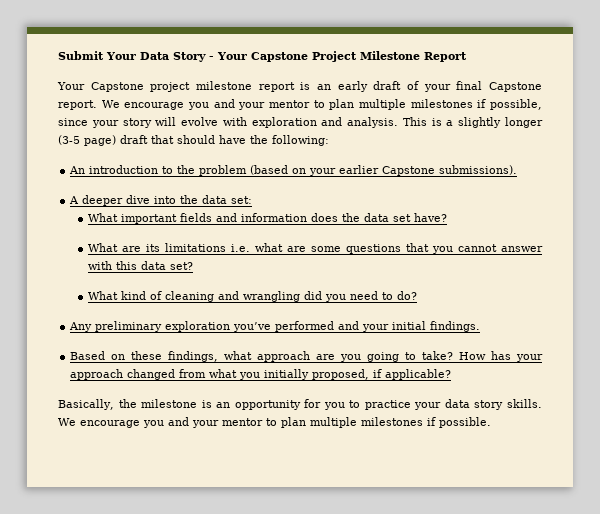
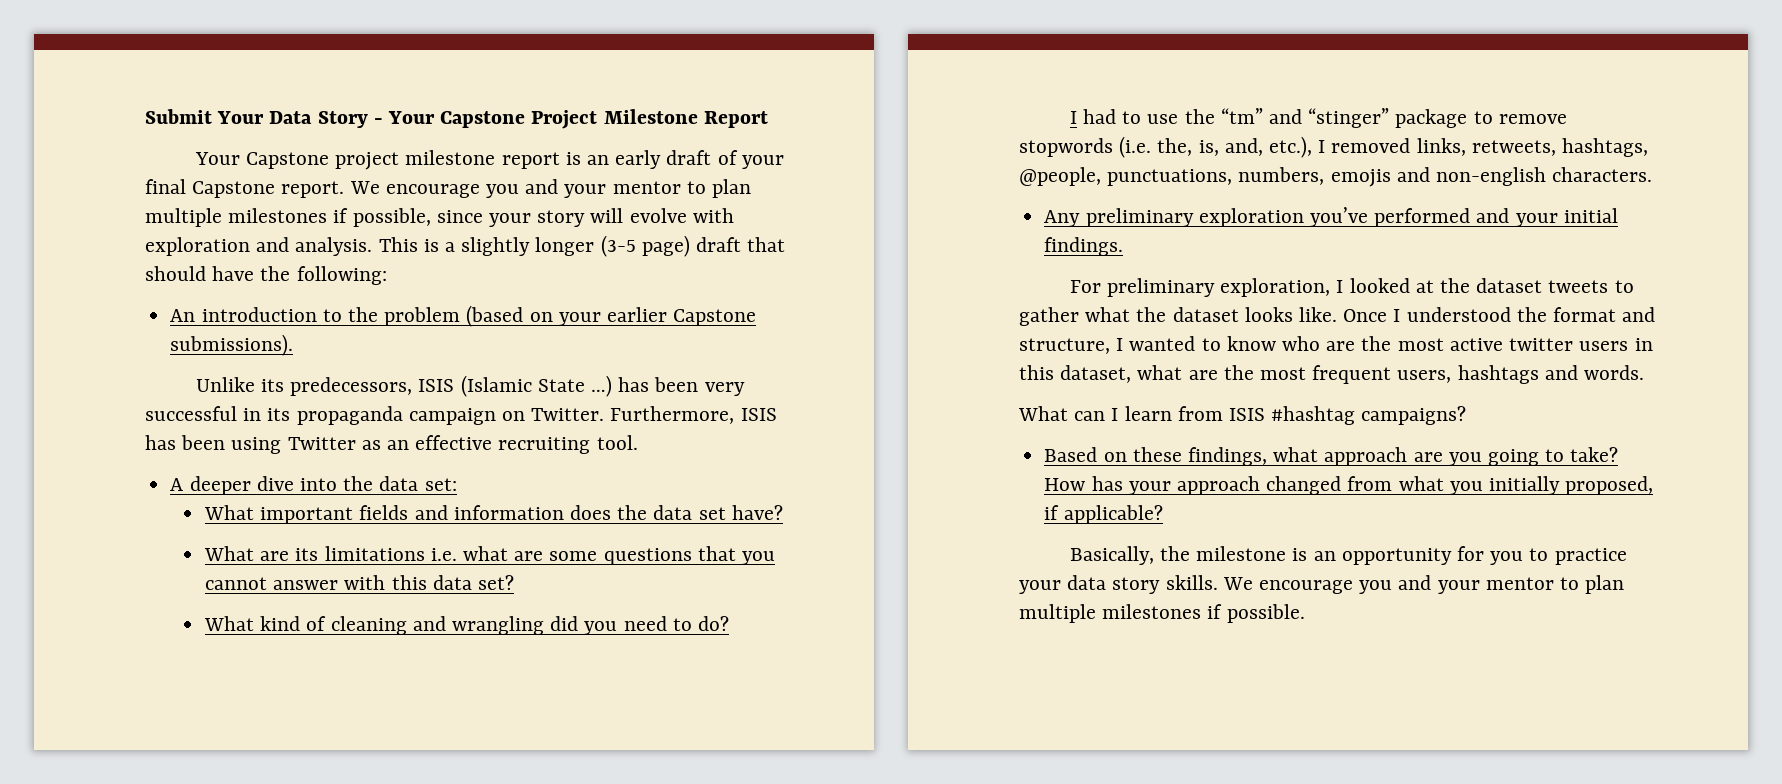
(518, 170) none -> [195,375,745,397] [145,406,777,425] [145,435,638,454] // Unlike its predecessors, ISIS (Islamic State …) has been very successful in its propaganda campaign on Twitter. Furthermore, ISIS has been using Twitter as an effective recruiting tool.
(418, 295) none -> [1069,108,1567,128] [1019,136,1649,158] [1019,167,1653,187] // I had to use the “tm” and “stinger” package to remove stopwords (i.e. the, is, and, etc.), I removed links, retweets, hashtags, @people, punctuations, numbers, emojis and non-english characters.
(481, 326) none -> [1069,278,1634,297] [1019,307,1656,326] [1019,336,1653,354] [1019,365,1645,384] [1018,406,1467,425] // For preliminary exploration, I looked at the dataset tweets to gather what the dataset looks like. Once I understood the format and structure, I wanted to know who are the most active twitter users in this dataset, what are the most frequent users, hashtags and words. // What can I learn from ISIS #hashtag campaigns?

